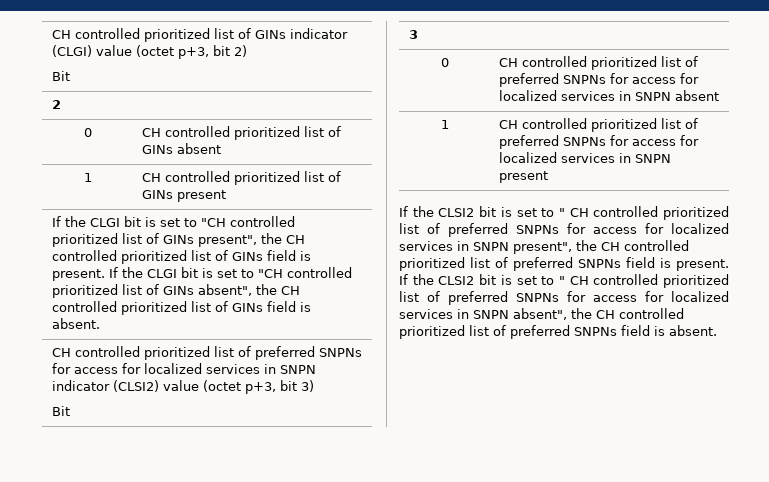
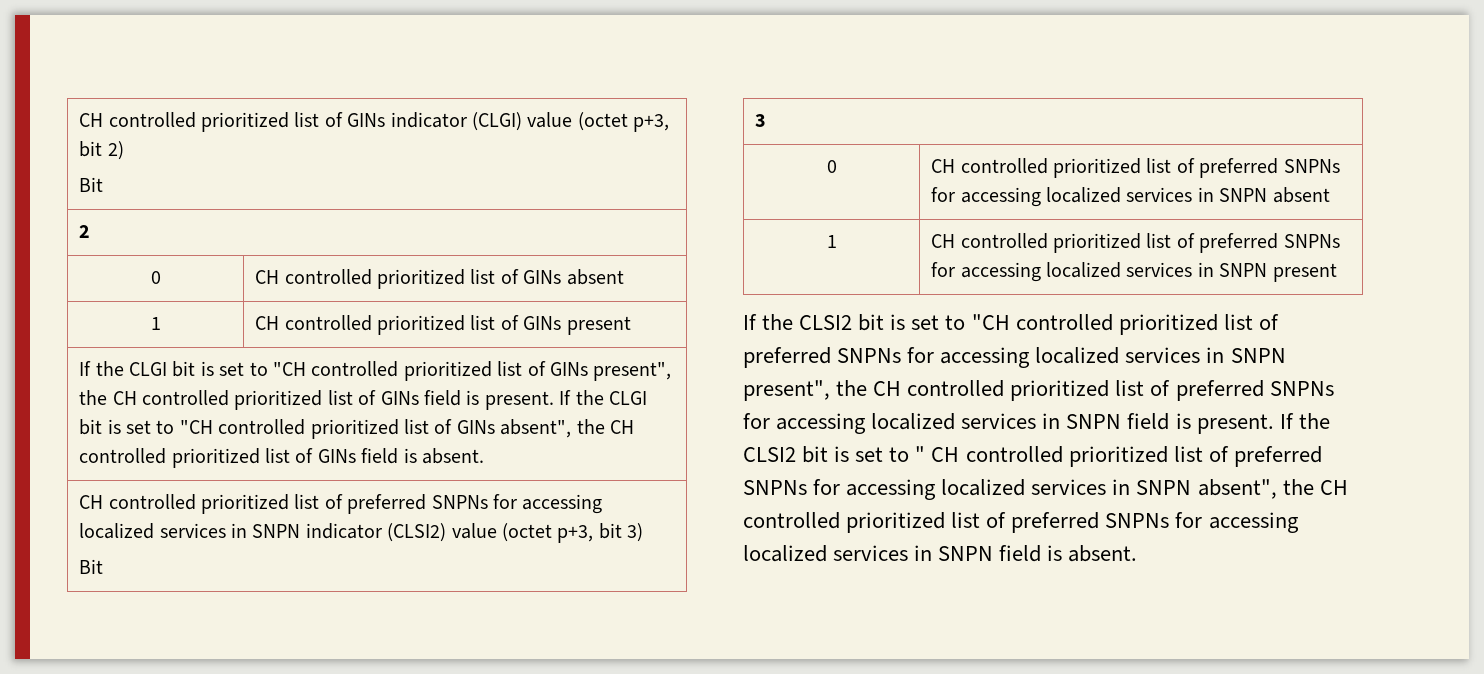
[73,363,141,374] access for -> [522,494,603,514] accessing
[631,73,699,84] access for -> [960,187,1041,207] accessing
[631,135,699,146] access for -> [960,262,1041,282] accessing
[558,206,729,220] [399,223,664,237] " CH controlled prioritized list of preferred SNPNs for access for -> [971,314,1279,335] [743,347,1031,368] "CH controlled prioritized list of preferred SNPNs for accessing
(621, 263) none -> [743,413,1122,434] for accessing localized services in SNPN
[593,291,664,302] access for -> [846,479,937,500] accessing
(617, 331) none -> [1175,512,1299,533] [743,545,994,562] for accessing localized services in SNPN

